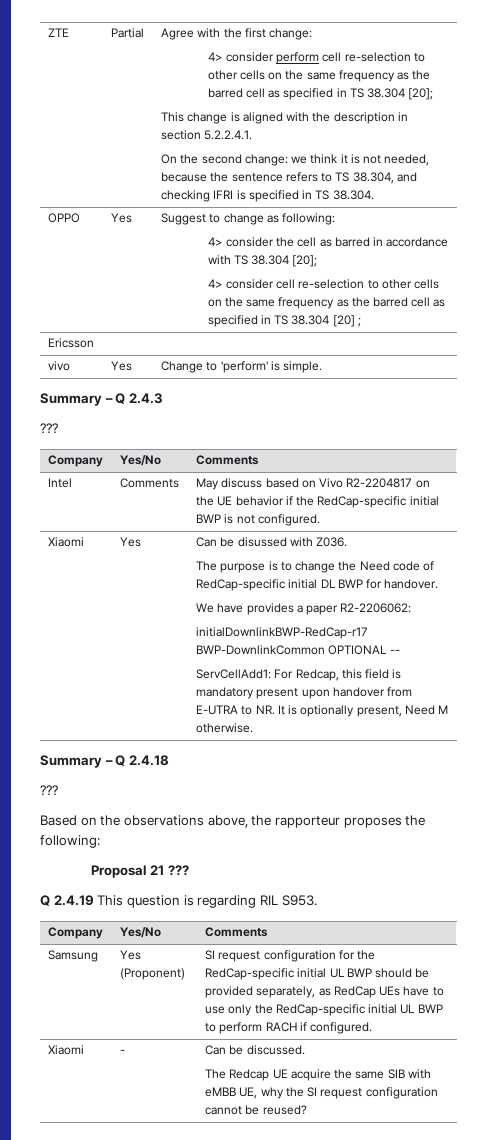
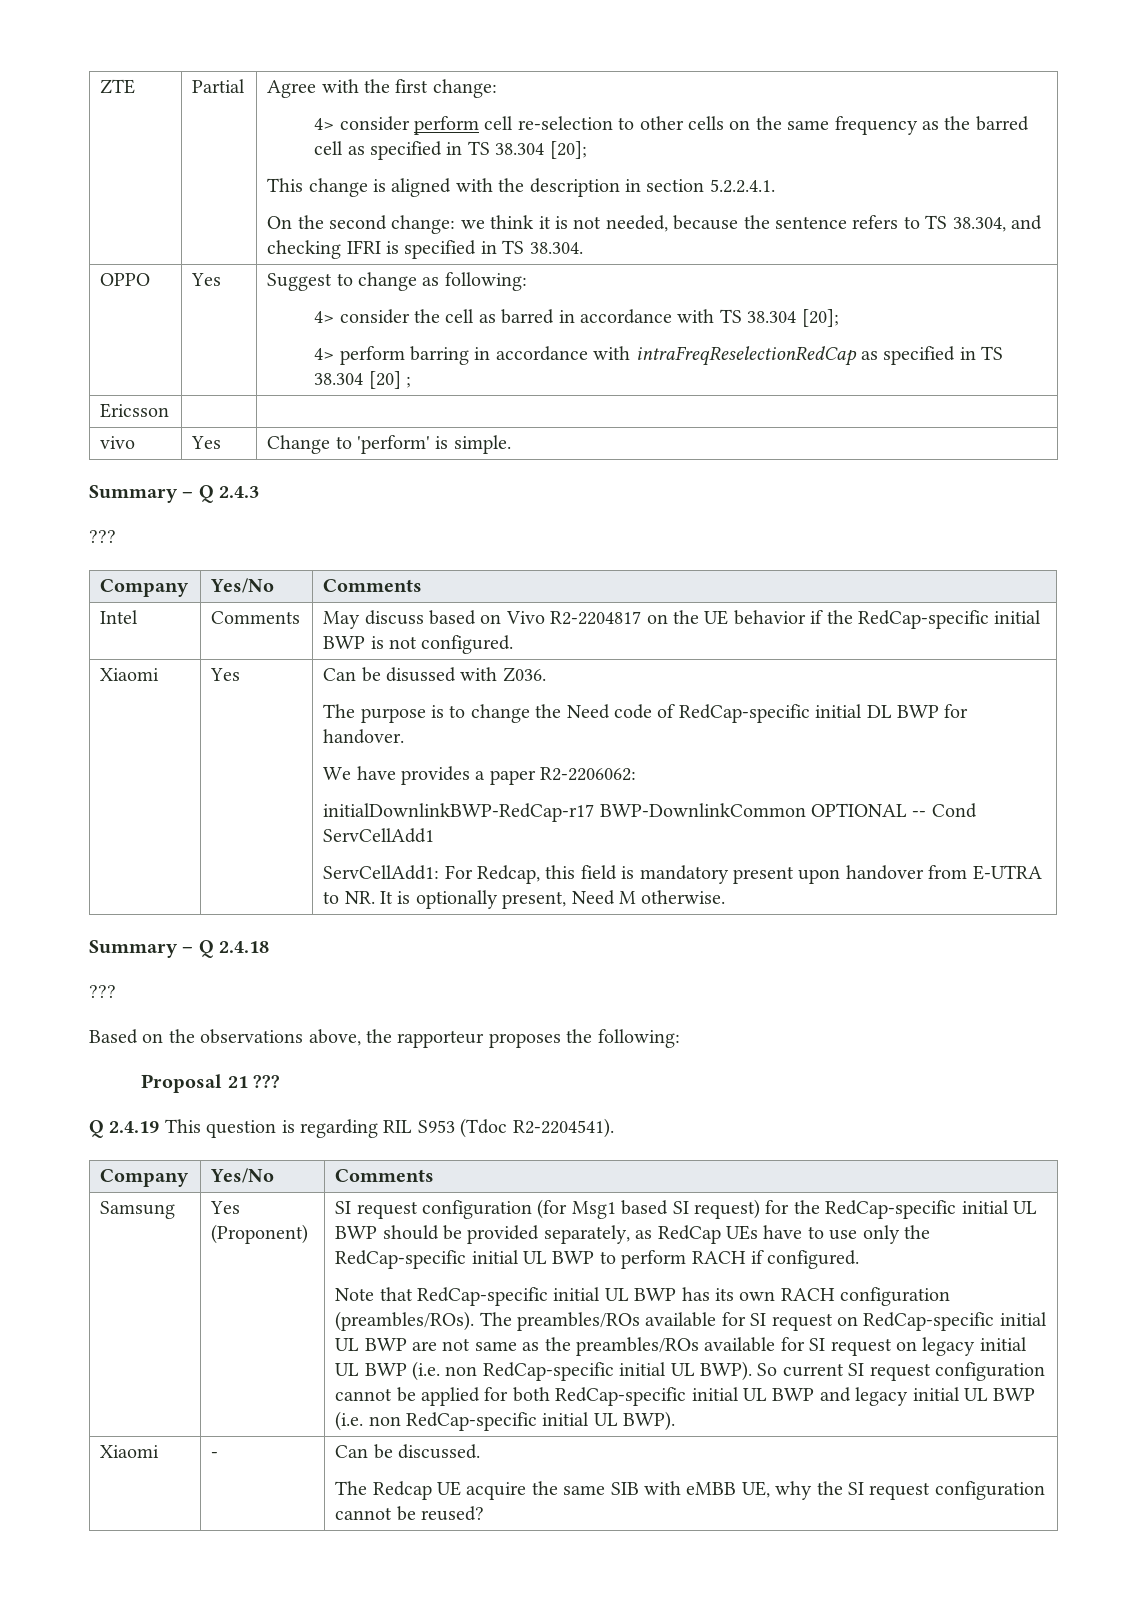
[225,279,439,289] [207,297,431,309] consider cell re-selection to other cells on the same frequency as the barred cell -> [339,346,857,366] perform barring in accordance with intraFreqReselectionRedCap
(400, 651) none -> [931,803,977,818] [323,828,435,843] Cond ServCellAdd1
[281,895,317,906] S953. -> [417,1118,614,1138] S953 (Tdoc R2-2204541).
(336, 956) none -> [537,1199,760,1219] (for Msg1 based SI request)
(373, 1028) none -> [335,1287,951,1306] [335,1311,1047,1331] [335,1337,1027,1356] [335,1361,1045,1381] [335,1387,1036,1406] [335,1411,676,1431] // Note that RedCap-specific initial UL BWP has its own RACH configuration (preambles/ROs). The preambles/ROs available for SI request on RedCap-specific initial UL BWP are not same as the preambles/ROs available for SI request on legacy initial UL BWP (i.e. non RedCap-specific initial UL BWP). So current SI request configuration cannot be applied for both RedCap-specific initial UL BWP and legacy initial UL BWP (i.e. non RedCap-specific initial UL BWP).

